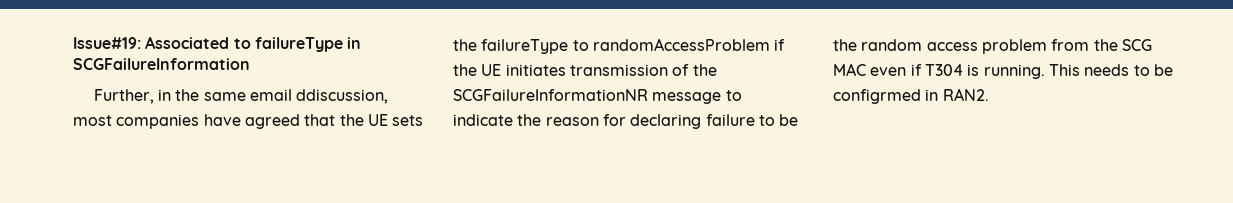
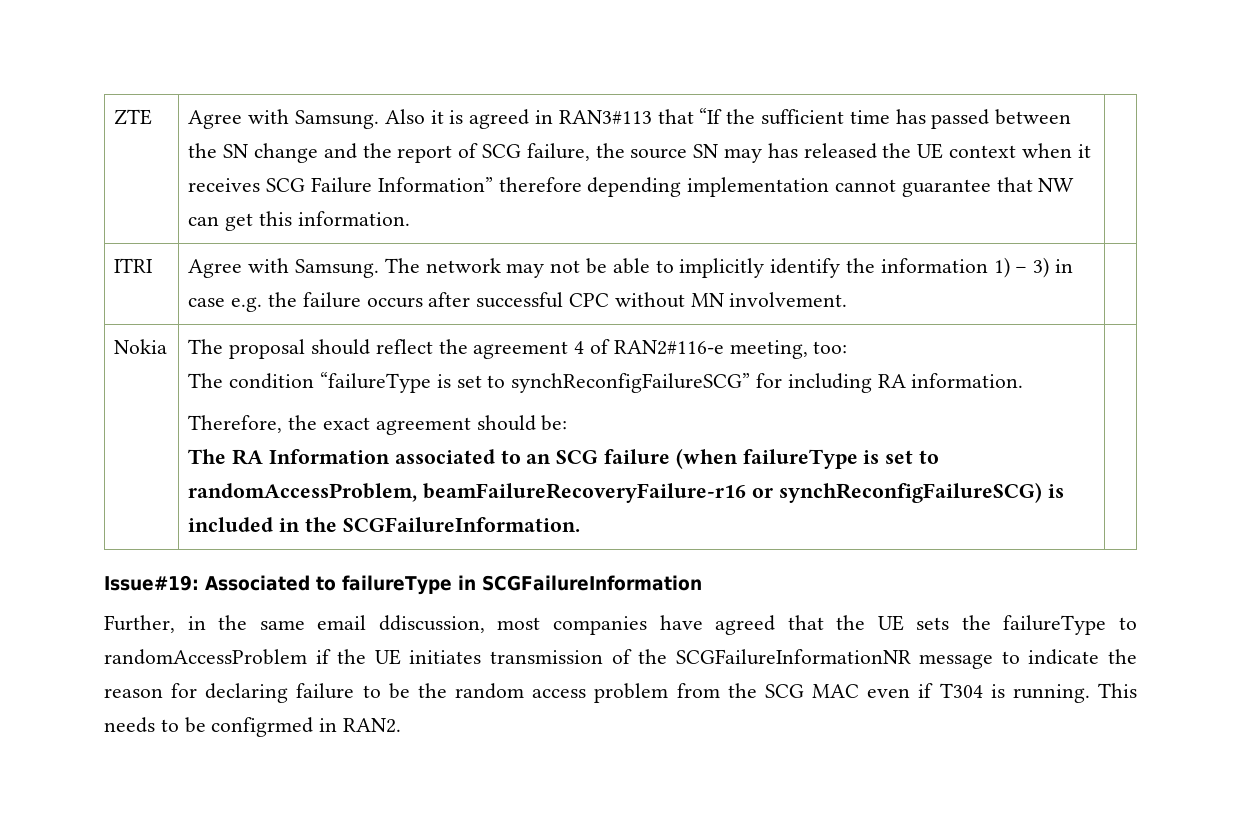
(73, 43) none -> [114,109,153,125] [188,108,1072,129] [188,143,1091,163] [188,177,1075,197] [188,211,410,231] [114,258,154,273] [188,257,1074,278] [188,292,848,312] [114,339,168,354] [188,339,848,359] [188,372,1024,393] [188,415,568,435] [188,448,940,469] [188,482,1064,503] [188,517,580,532] ZTE | Agree with Samsung. Also it is agreed in RAN3#113 that “If the sufficient time has passed between the SN change and the report of SCG failure, the source SN may has released the UE context when it receives SCG Failure Information” therefore depending implementation cannot guarantee that NW can get this information. | // ITRI | Agree with Samsung. The network may not be able to implicitly identify the information 1) – 3) in case e.g. the failure occurs after successful CPC without MN involvement. | // Nokia | The proposal should reflect the agreement 4 of RAN2#116-e meeting, too: // The condition “failureType is set to synchReconfigFailureSCG” for including RA information. // Therefore, the exact agreement should be: // The RA Information associated to an SCG failure (when failureType is set to randomAccessProblem, beamFailureRecoveryFailure-r16 or synchReconfigFailureSCG) is included in the SCGFailureInformation. | //

